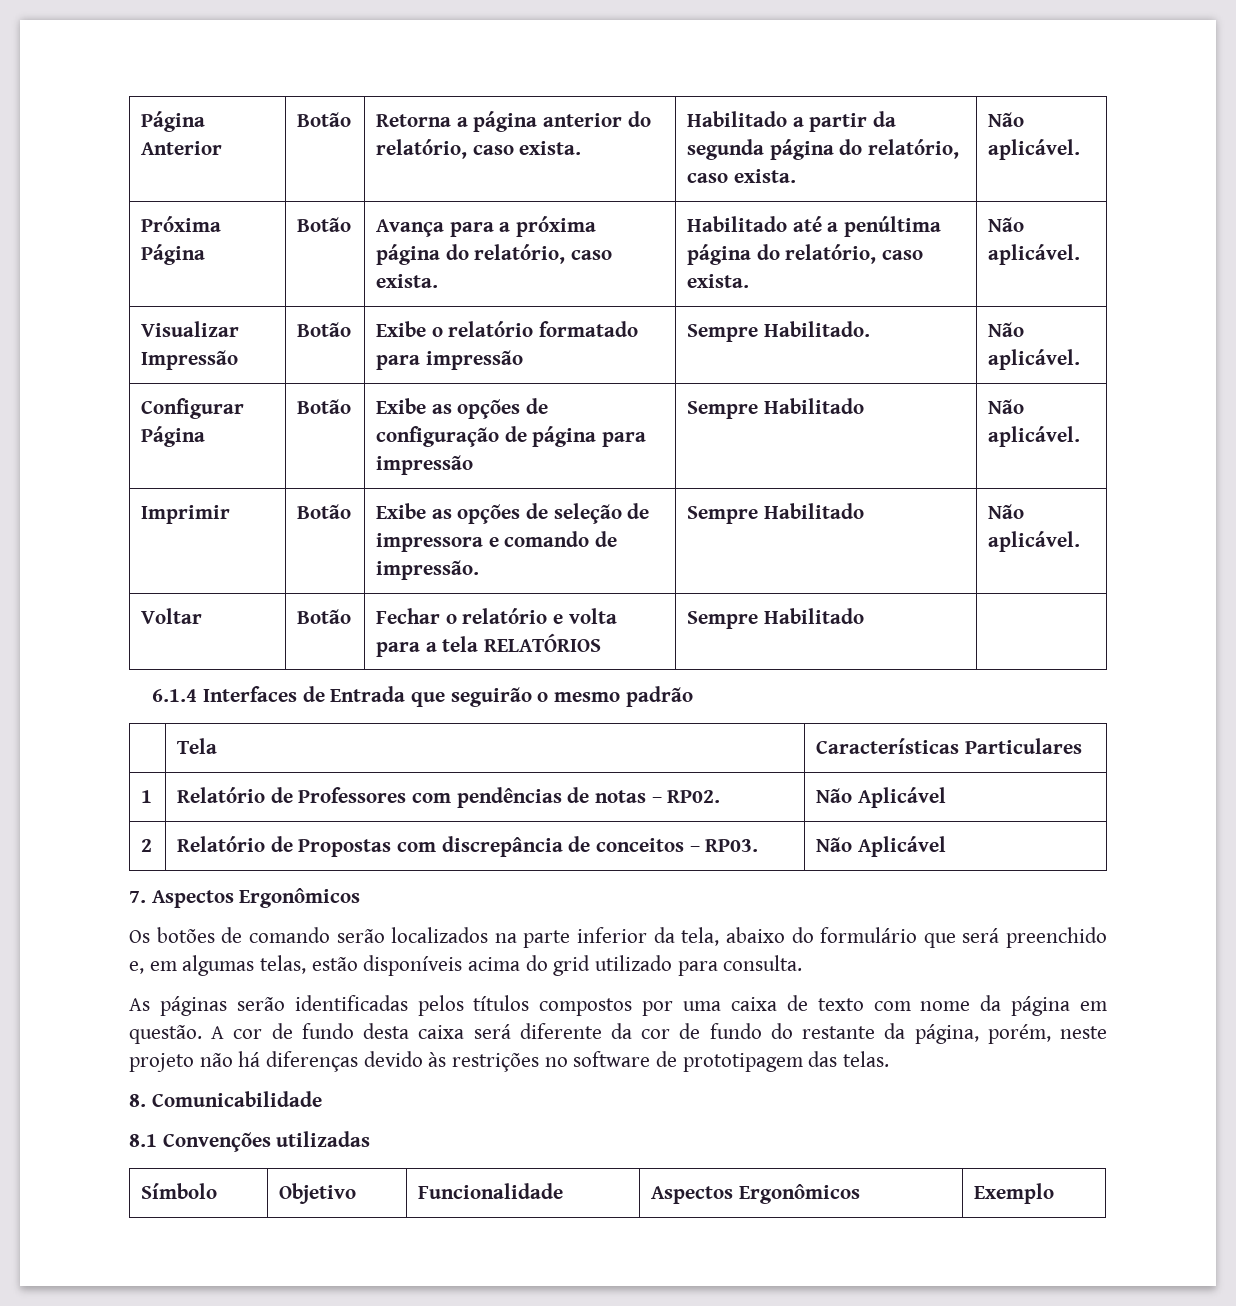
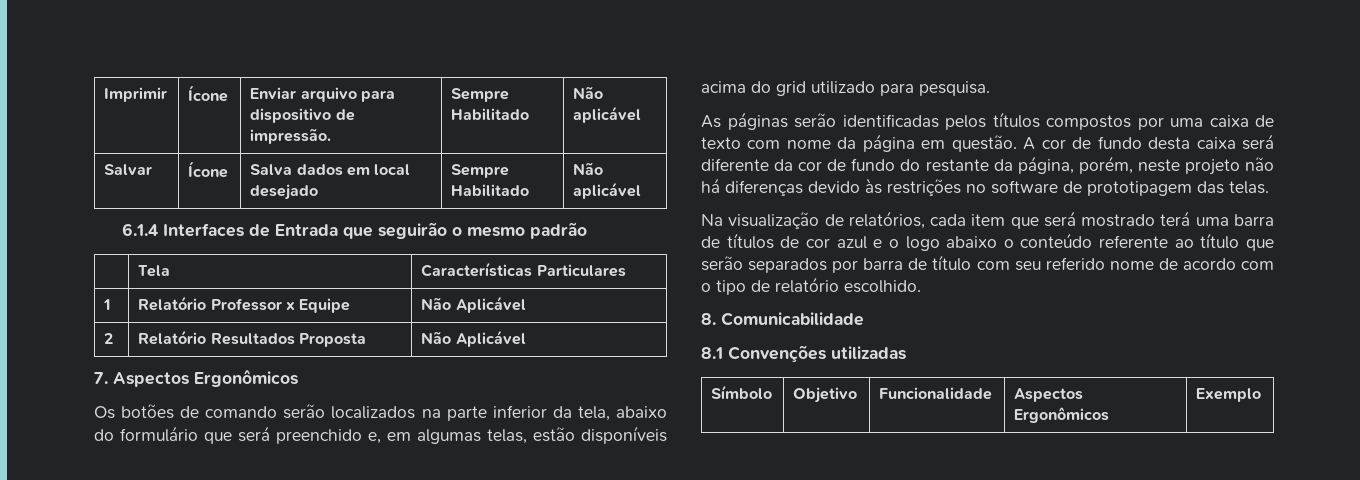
[140,111,205,132] [140,141,222,155] [296,112,351,127] [375,111,651,132] [375,139,582,159] [686,111,896,132] [686,139,959,160] [686,169,796,183] [987,112,1024,127] [987,139,1080,160] [140,216,221,232] [140,244,205,265] [296,217,351,232] [375,216,596,237] [375,244,612,265] [375,274,438,288] [686,216,941,237] [686,244,923,265] [686,274,749,288] [987,217,1024,232] [987,244,1080,265] [140,321,239,337] [140,350,238,370] [296,322,351,337] [375,321,638,337] [375,350,523,370] [686,321,870,342] [987,322,1024,337] [987,349,1080,370] [140,398,244,419] [140,426,205,447] [296,399,351,414] [375,398,548,419] [375,426,646,447] [375,455,473,475] [686,398,864,419] [987,399,1024,414] [987,426,1080,447] [140,505,230,524] [296,504,351,519] [375,503,650,524] [375,531,590,552] Página Anterior | Botão | Retorna a página anterior do relatório, caso exista. | Habilitado a partir da segunda página do relatório, caso exista. | Não aplicável. // Próxima Página | Botão | Avança para a próxima página do relatório, caso exista. | Habilitado até a penúltima página do relatório, caso exista. | Não aplicável. // Visualizar Impressão | Botão | Exibe o relatório formatado para impressão | Sempre Habilitado. | Não aplicável. // Configurar Página | Botão | Exibe as opções de configuração de página para impressão | Sempre Habilitado | Não aplicável. // Imprimir | Botão | Exibe as opções de seleção de impressora e comando -> [104,87,168,102] [188,85,229,102] [250,87,396,102] [250,108,332,123] Imprimir | Ícone | Enviar arquivo para dispositivo
[987,531,1080,552] [140,608,202,624] [296,609,351,624] [375,608,617,624] [375,633,601,657] [686,608,864,629] aplicável. // Voltar | Botão | Fechar o relatório e volta para a tela RELATÓRIOS | Sempre Habilitado | -> [573,106,642,123] [104,164,153,175] [188,161,229,178] [250,164,411,176] [250,184,319,200] [451,164,510,178] [451,184,530,196] [573,162,604,175] [573,182,642,199] aplicável // Salvar | Ícone | Salva dados em local desejado | Sempre Habilitado | Não aplicável
[270,787,721,808] [815,787,946,808] [140,839,152,852] [176,836,759,857] de Professores com pendências de notas – RP02. | Não Aplicável // 2 | Relatório de Propostas com discrepância de conceitos – RP03. -> [210,298,351,313] [421,296,526,313] [104,333,114,344] [138,330,367,347] Professor x Equipe | Não Aplicável // 2 | Relatório Resultados Proposta
[723,955,803,971] consulta. -> [919,81,990,96] pesquisa.
(890, 1059) none -> [701,211,1274,229] [701,233,1274,251] [701,255,1274,273] [701,277,921,295] // Na visualização de relatórios, cada item que será mostrado terá uma barra de títulos de cor azul e o logo abaixo o conteúdo referente ao título que serão separados por barra de título com seu referido nome de acordo com o tipo de relatório escolhido.

